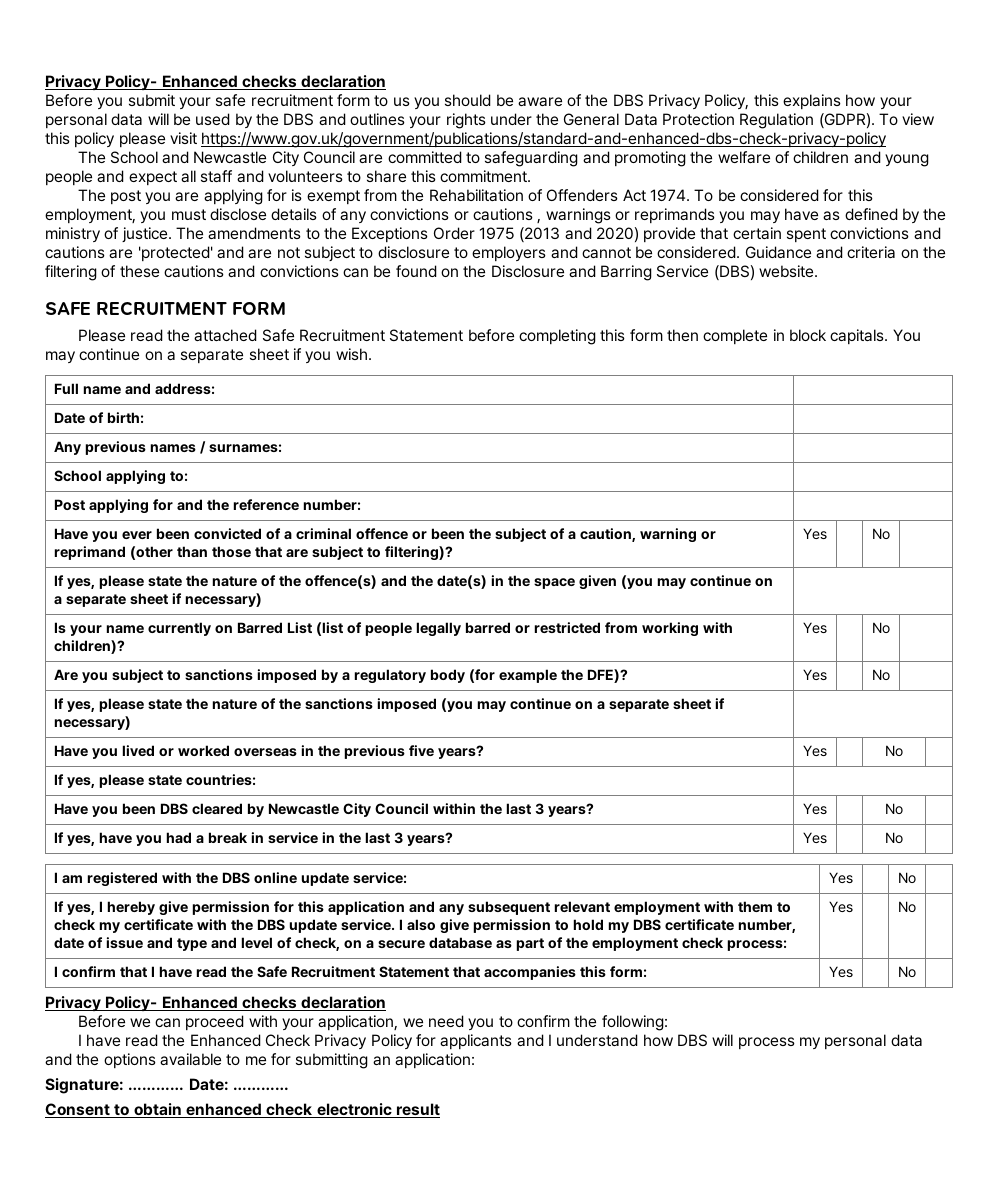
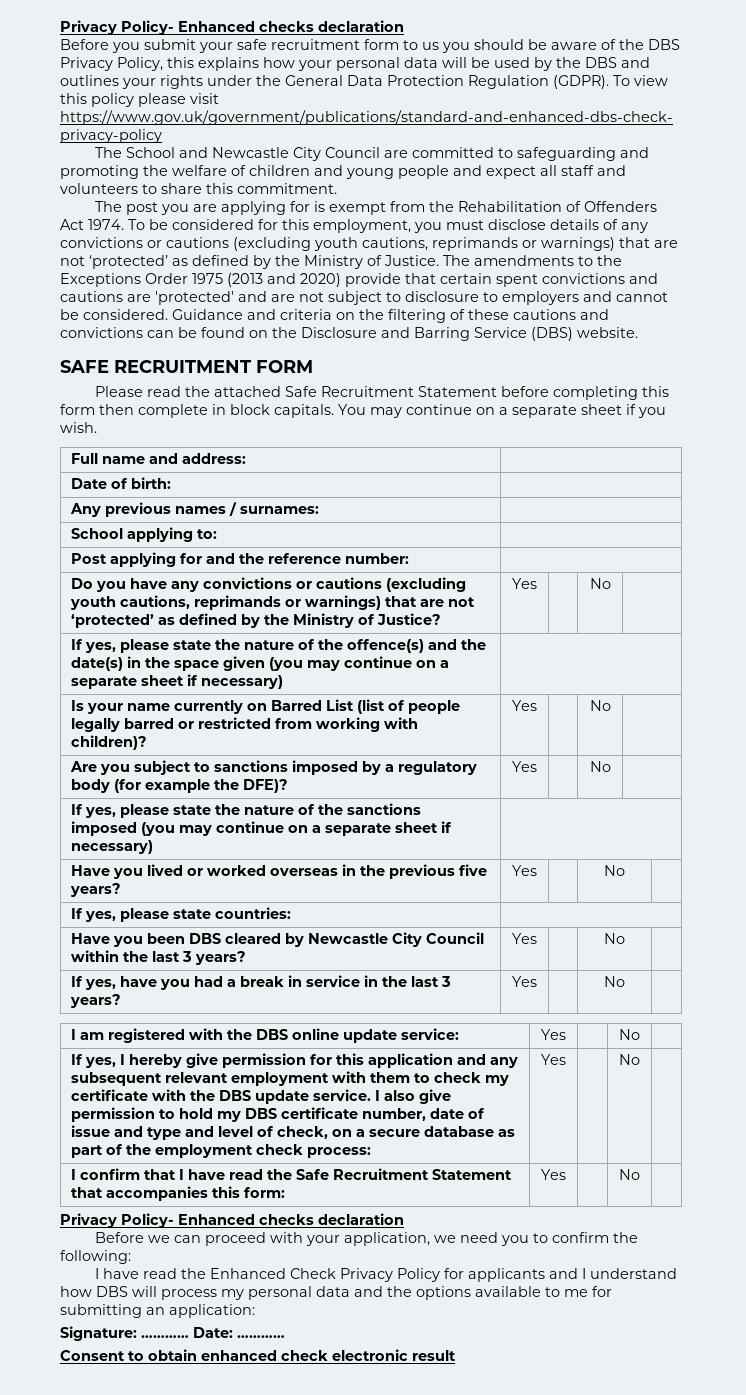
[537,208,947,224] [45,227,172,243] , warnings or reprimands you may have as defined by the ministry of justice. -> [233,237,678,251] [60,255,439,269] (excluding youth cautions, reprimands or warnings) that are not ‘protected’ as defined by the Ministry of Justice.
[54,528,717,543] [54,546,454,561] Have you ever been convicted of a criminal offence or been the subject of a caution, warning or reprimand (other than those that are subject to filtering)? -> [71,577,467,592] [70,595,476,610] [71,613,442,628] Do you have any convictions or cautions (excluding youth cautions, reprimands or warnings) that are not ‘protected’ as defined by the Ministry of Justice?

